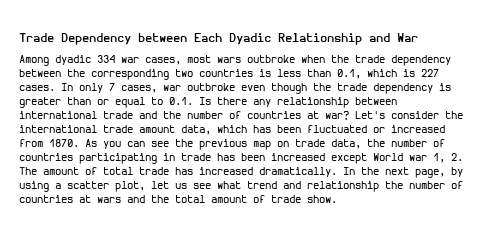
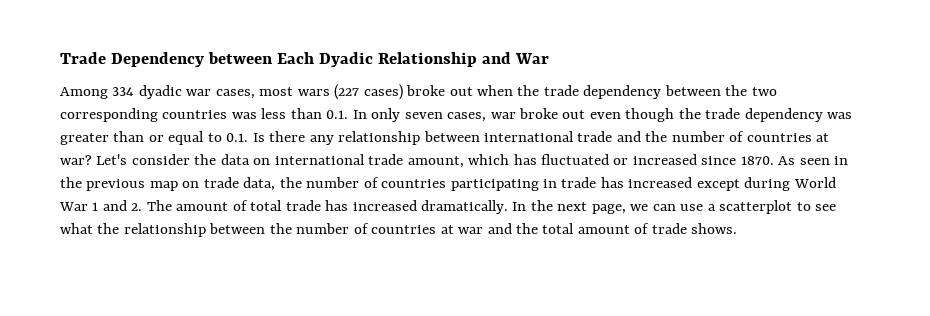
[55,55,115,65] dyadic 334 -> [112,85,182,99] 334 dyadic
[247,55,295,63] outbroke -> [334,84,473,100] (227 cases) broke out
[91,69,439,80] [19,85,55,91] corresponding two countries is less than 0.1, which is 227 cases. -> [751,87,777,96] [60,108,349,122] two corresponding countries was less than 0.1.
[109,83,115,91] 7 -> [404,112,443,119] seven
[187,83,235,91] outbroke -> [519,108,586,119] broke out
[439,83,451,91] is -> [827,112,853,119] was
[19,125,211,135] international trade amount data, -> [220,154,464,168] data on international trade amount,
[277,125,301,133] been -> (537, 159) none
[19,139,43,147] from -> [701,156,737,165] since
[103,141,169,149] you can see -> [799,156,849,165] seen in
[241,153,265,161] been -> (624, 182) none
[373,153,445,163] World war 1, -> [744,177,836,191] [59,200,127,211] during World War 1 and
[451,167,463,177] [19,181,463,192] [19,195,121,203] by using a scatter plot, let us see what trend and relationship the number of countries at wars -> [630,200,837,214] [60,223,484,237] we can use a scatterplot to see what the relationship between the number of countries at war
[307,195,337,203] show. -> [691,223,738,234] shows.

